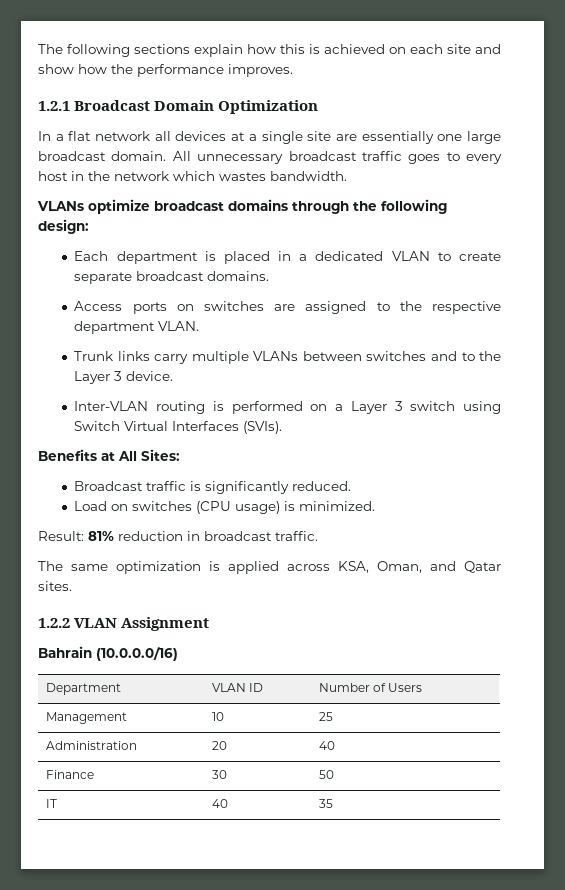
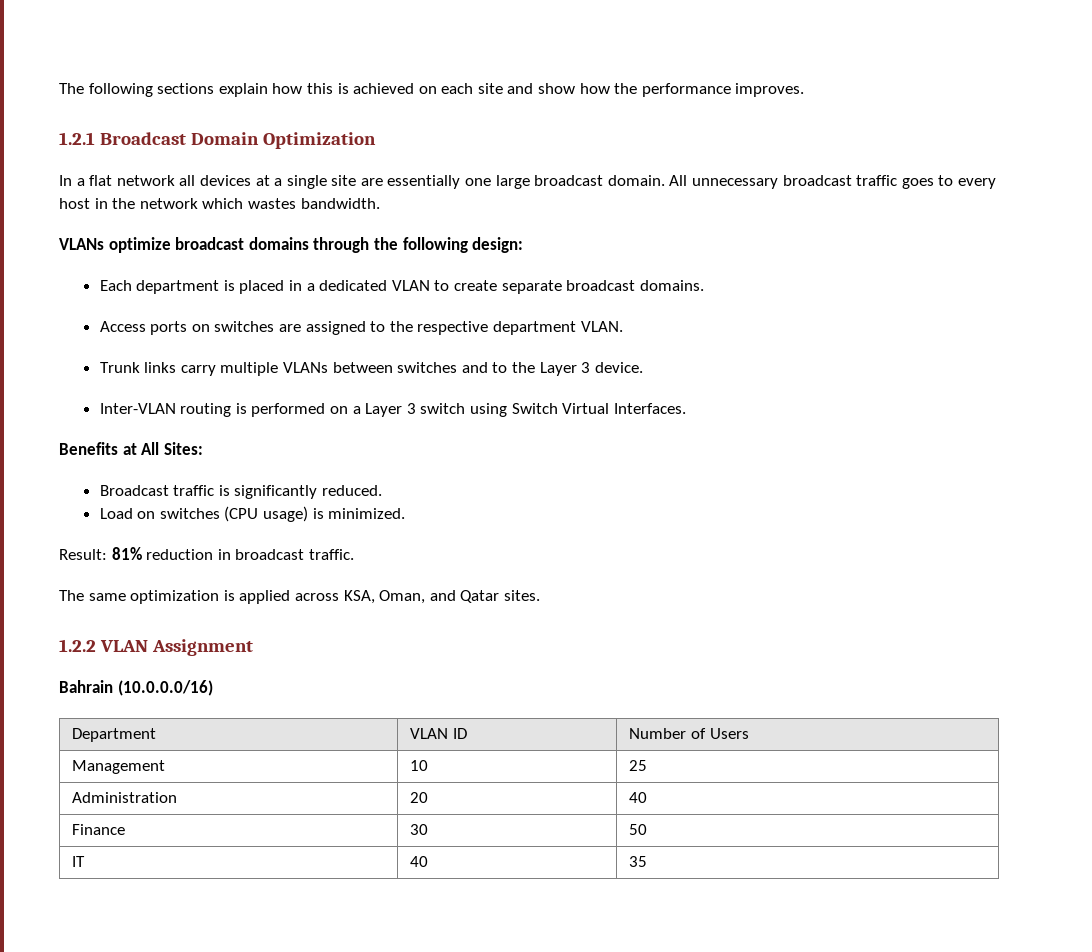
[172,421,283,434] Interfaces (SVIs). -> [613,403,686,414] Interfaces.

